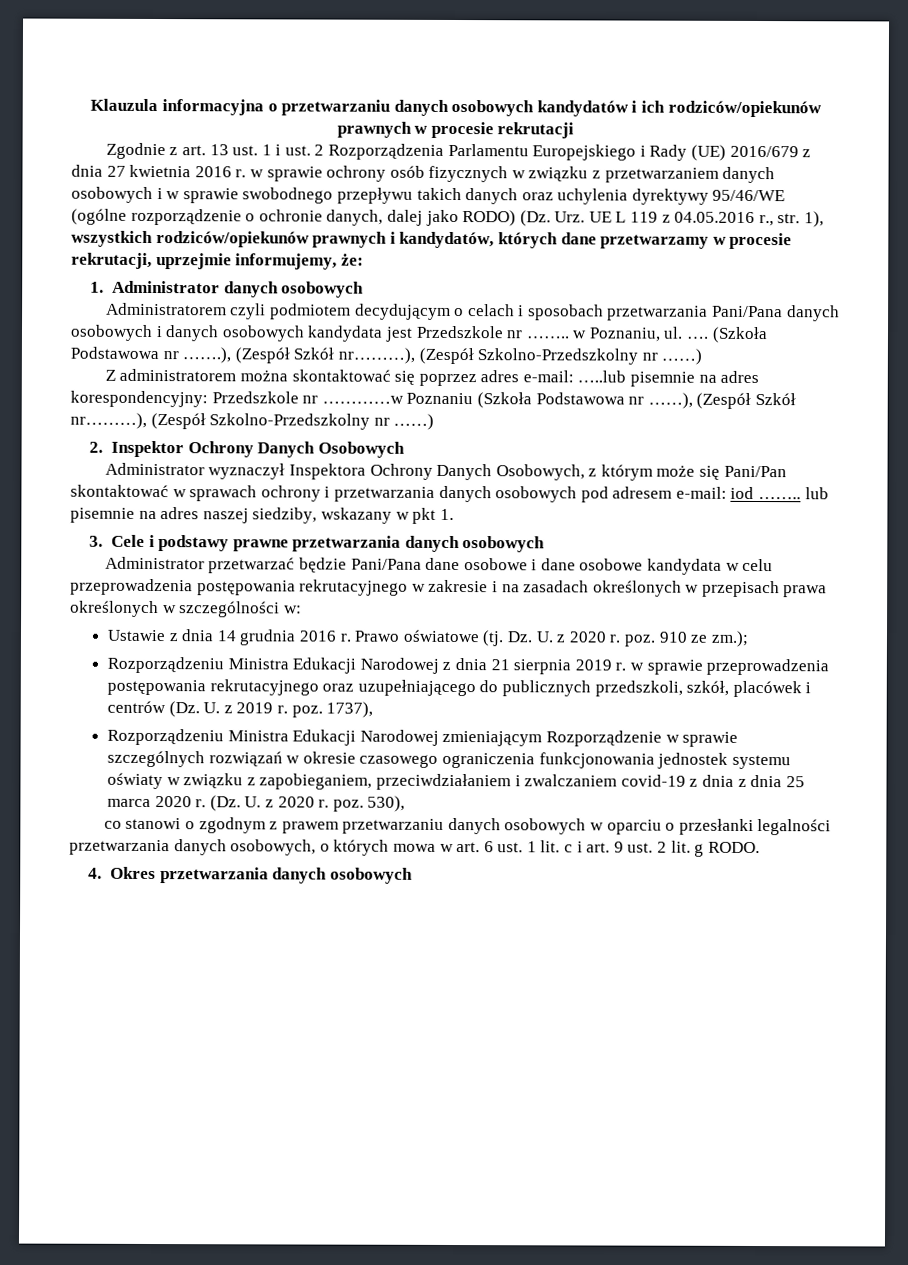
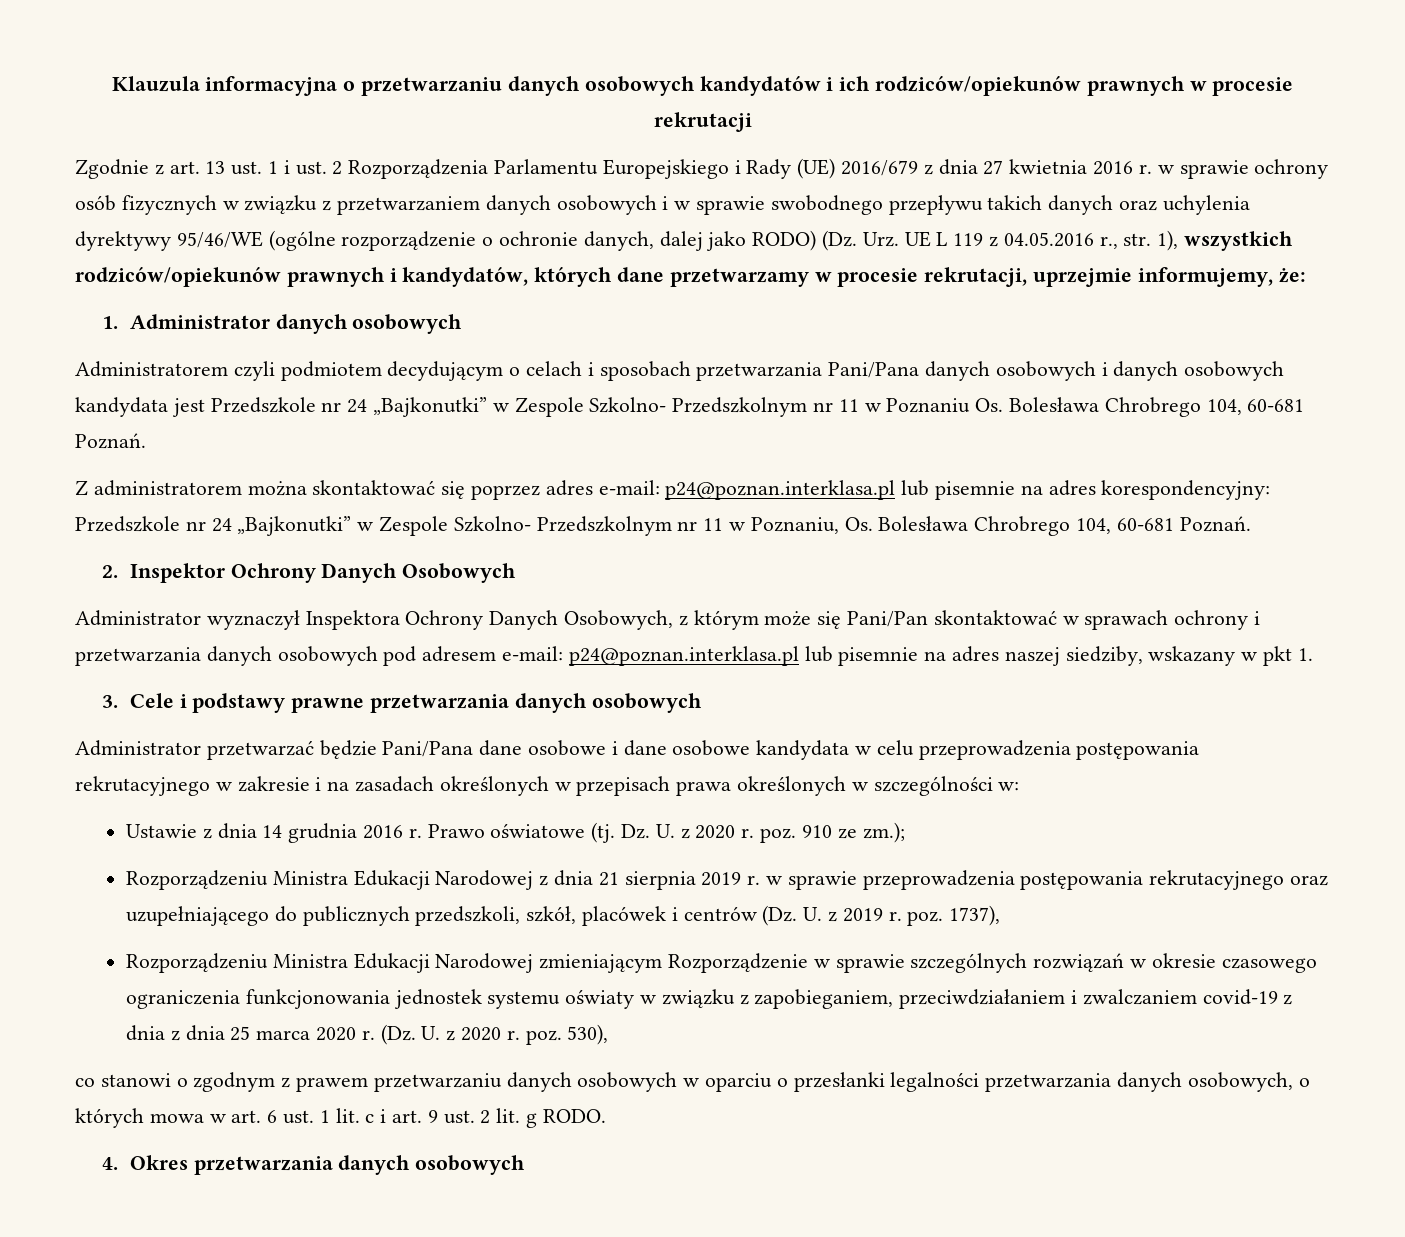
[525,326,768,344] [70,346,703,365] …….. w Poznaniu, ul. …. (Szkoła Podstawowa nr …….), (Zespół Szkół nr………), (Zespół Szkolno-Przedszkolny nr ……) -> [347,397,1305,417] [75,433,146,449] 24 „Bajkonutki” w Zespole Szkolno- Przedszkolnym nr 11 w Poznaniu Os. Bolesława Chrobrego 104, 60-681 Poznań.
[577,370,627,383] …..lub -> [665,480,930,500] p24@poznan.interklasa.pl lub
[321,392,796,409] [70,412,435,430] …………w Poznaniu (Szkoła Podstawowa nr ……), (Zespół Szkół nr………), (Zespół Szkolno-Przedszkolny nr ……) -> [211,516,1251,536] 24 „Bajkonutki” w Zespole Szkolno- Przedszkolnym nr 11 w Poznaniu, Os. Bolesława Chrobrego 104, 60-681 Poznań.
[730,486,802,500] iod …….. -> [568,646,799,666] p24@poznan.interklasa.pl

